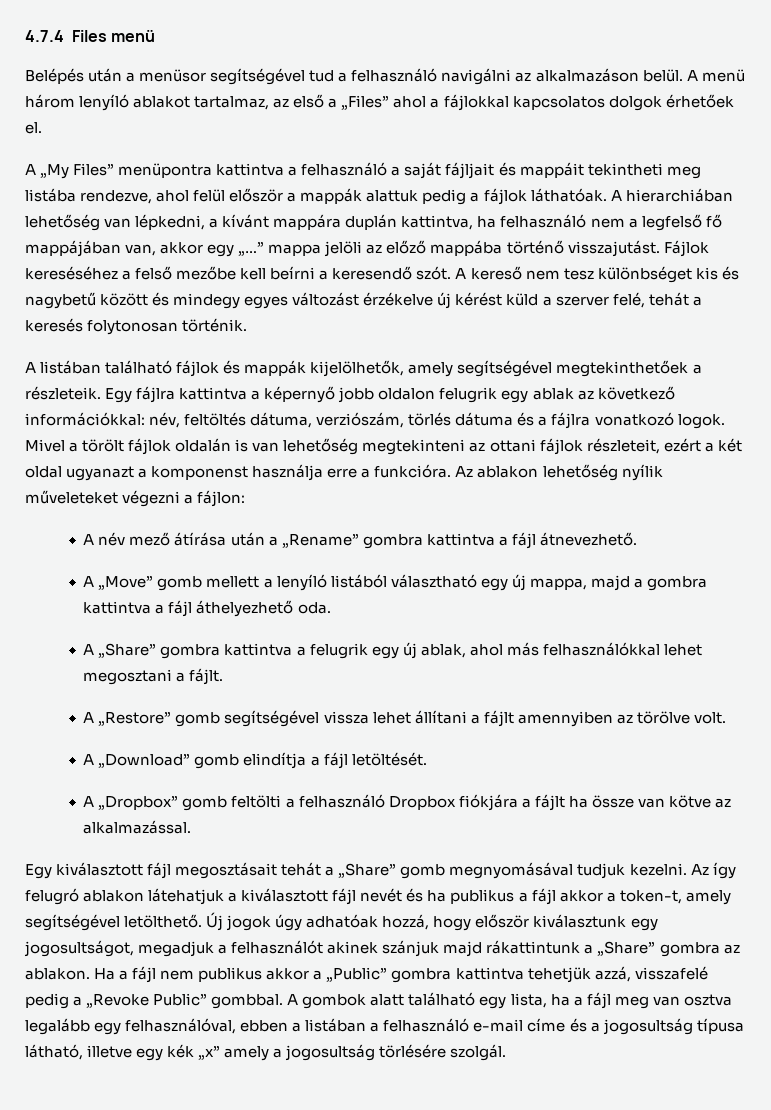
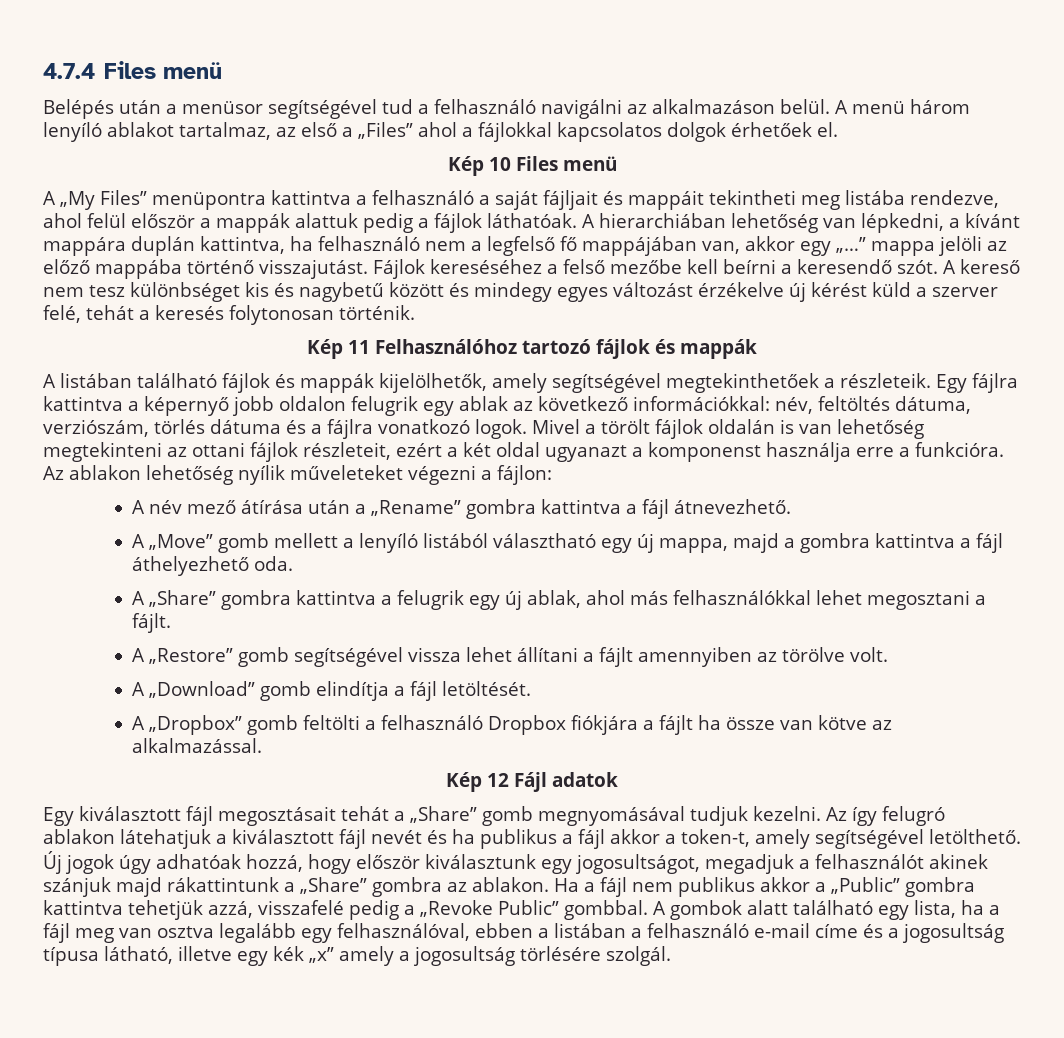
(42, 128) none -> [447,156,617,176] // Kép 10 Files menü
(248, 325) none -> [307,339,757,359] // Kép 11 Felhasználóhoz tartozó fájlok és mappák
(192, 827) none -> [446,772,618,792] // Kép 12 Fájl adatok

